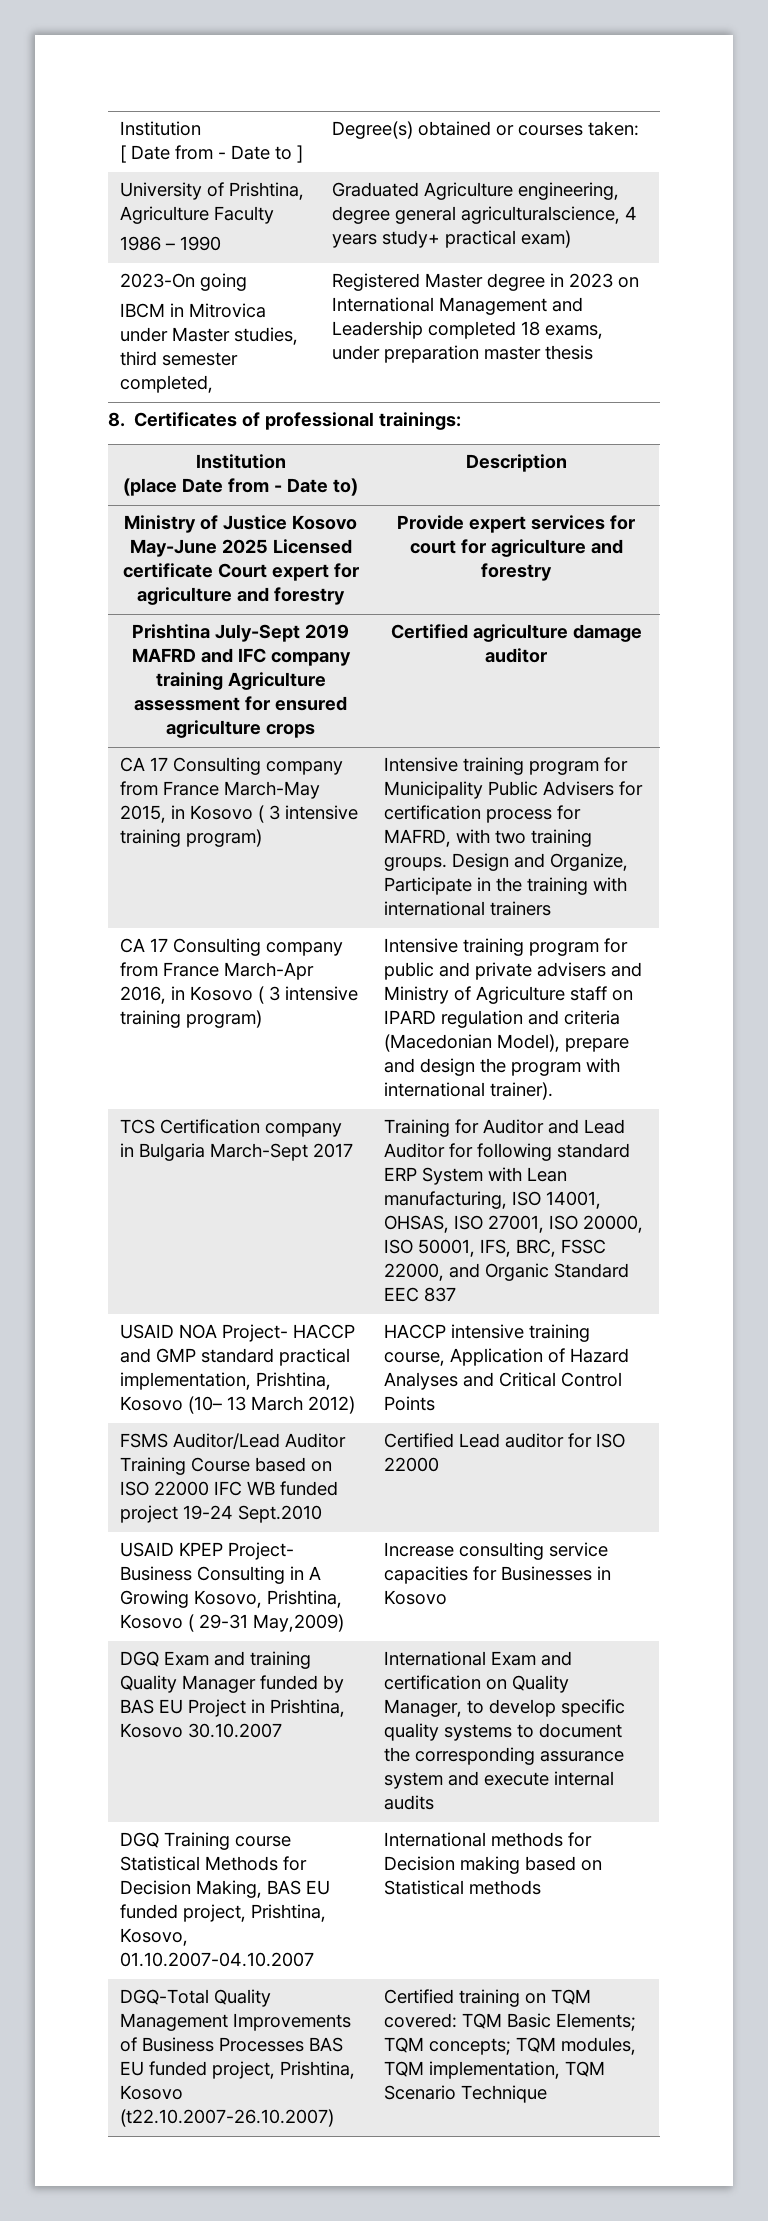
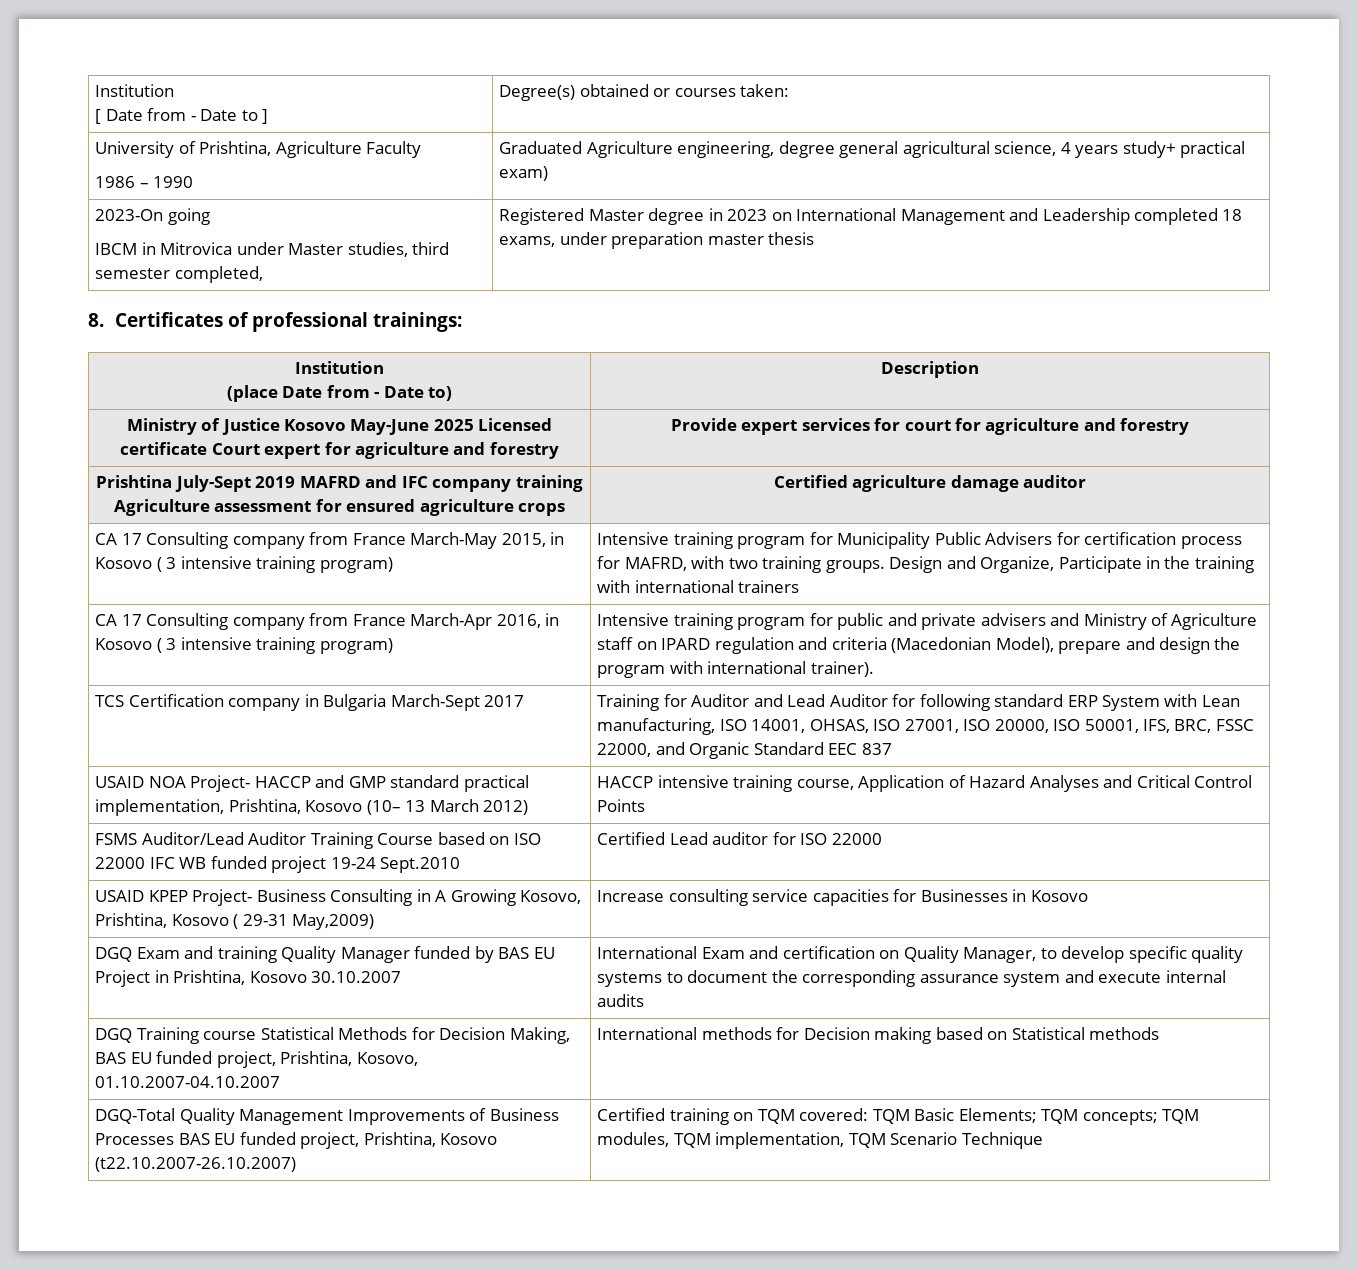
[461,206,621,224] agriculturalscience, -> [902,141,1057,158] agricultural science,

